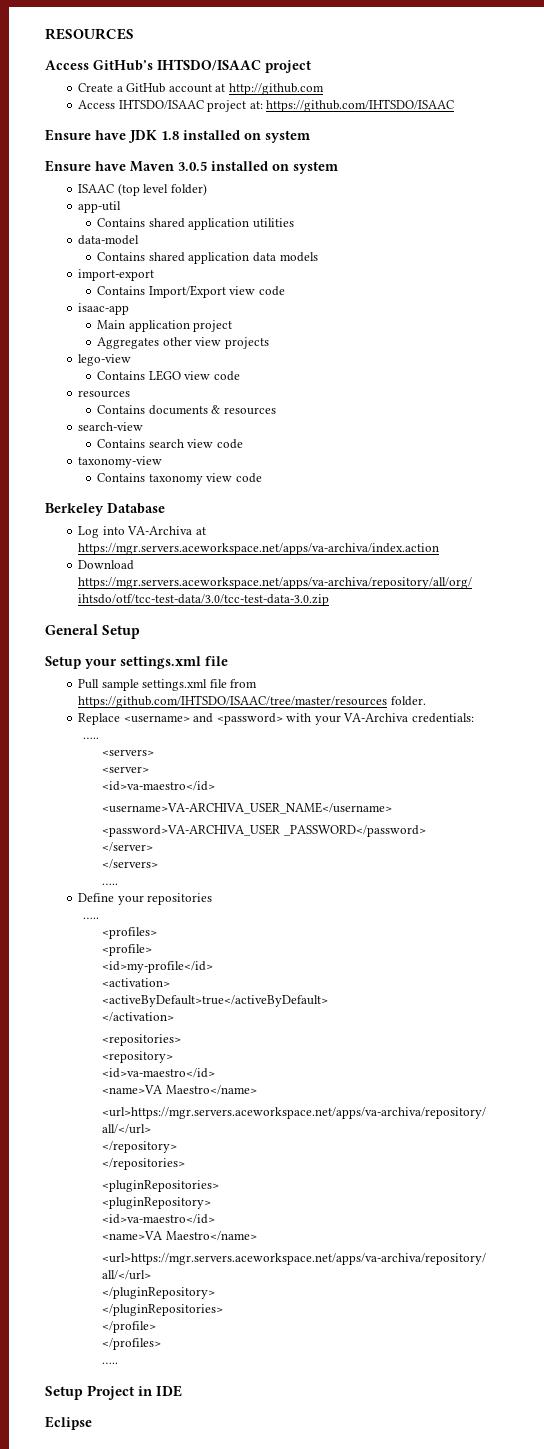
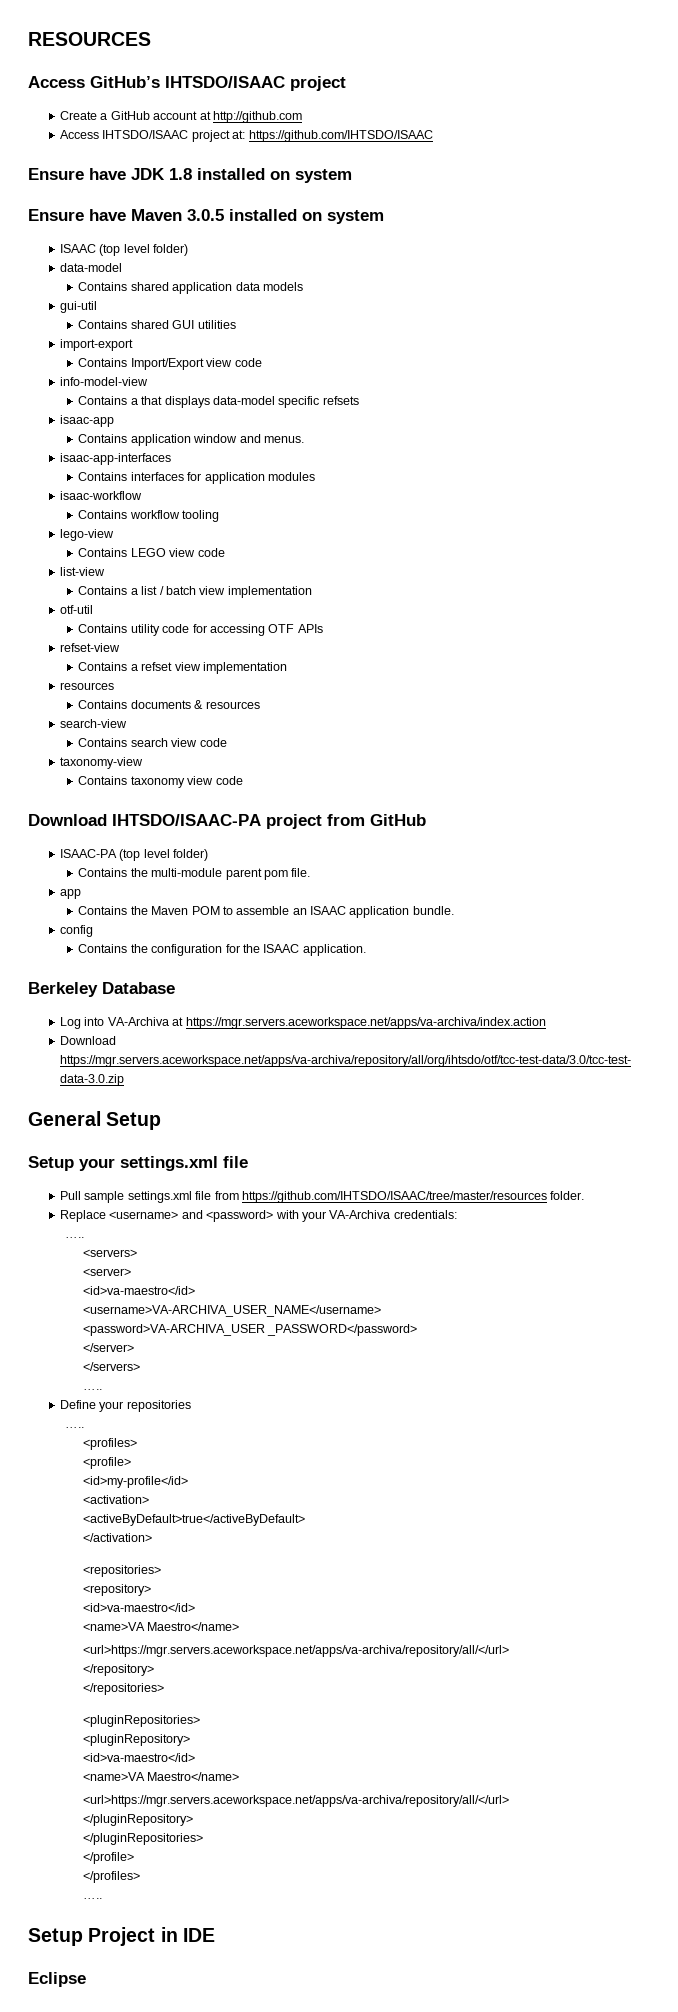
[78,201,122,213] [97,218,294,230] // app-util // Contains shared application utilities -> (189, 250) none
(318, 257) none -> [60,301,98,313] [78,320,236,329] // gui-util // Contains shared GUI utilities
[78,303,130,315] [97,320,233,332] [97,337,269,349] isaac-app // Main application project // Aggregates other view projects -> [60,377,149,386] [78,396,359,408] [60,415,115,427] [78,434,304,446] [60,453,172,465] [78,472,315,484] [60,491,143,500] [78,510,220,522] info-model-view // Contains a that displays data-model specific refsets // isaac-app // Contains application window and menus. // isaac-app-interfaces // Contains interfaces for application modules // isaac-workflow // Contains workflow tooling
(240, 376) none -> [60,567,106,576] [78,586,312,598] [60,605,94,614] [78,624,323,636] [60,643,121,652] [78,662,287,674] // list-view // Contains a list / batch view implementation // otf-util // Contains utility code for accessing OTF APIs // refset-view // Contains a refset view implementation
(262, 478) none -> [28,814,426,829] [60,849,209,861] [78,868,311,880] [60,889,82,899] [78,906,454,918] [60,925,94,937] [78,944,366,956] // Download IHTSDO/ISAAC-PA project from GitHub // ISAAC-PA (top level folder) // Contains the multi-module parent pom file. // app // Contains the Maven POM to assemble an ISAAC application bundle. // config // Contains the configuration for the ISAAC application.

